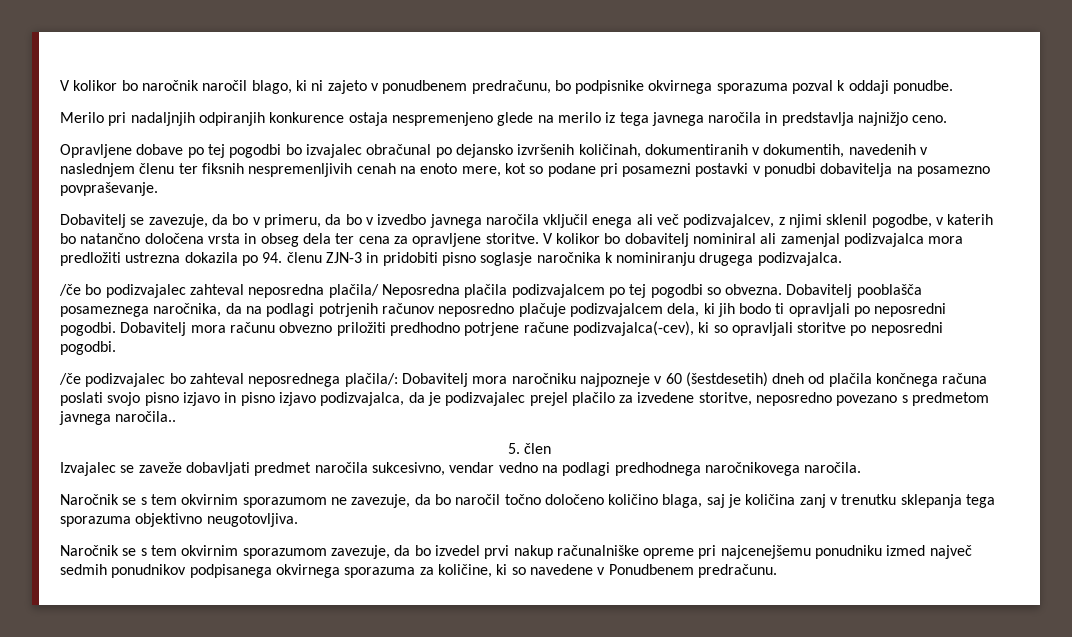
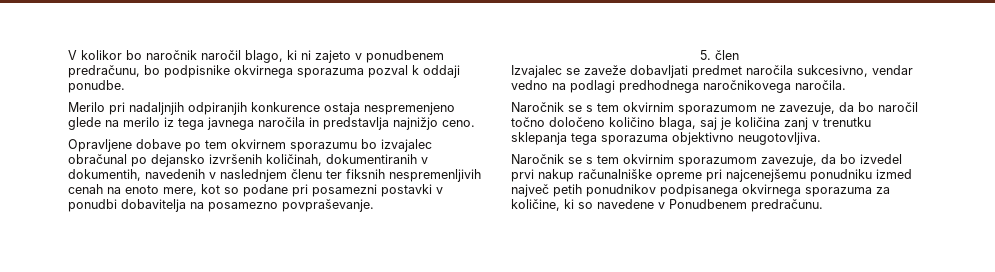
[207,144,282,158] tej pogodbi -> [205,139,357,152] tem okvirnem sporazumu
[60,214,994,228] [60,233,964,247] [60,252,842,266] [59,284,922,298] [60,303,947,317] [60,321,943,336] [60,341,116,355] [59,372,988,387] [60,392,990,406] [59,411,177,425] // Dobavitelj se zavezuje, da bo v primeru, da bo v izvedbo javnega naročila vključil enega ali več podizvajalcev, z njimi sklenil pogodbe, v katerih bo natančno določena vrsta in obseg dela ter cena za opravljene storitve. V kolikor bo dobavitelj nominiral ali zamenjal podizvajalca mora predložiti ustrezna dokazila po 94. členu ZJN-3 in pridobiti pisno soglasje naročnika k nominiranju drugega podizvajalca. // /če bo podizvajalec zahteval neposredna plačila/ Neposredna plačila podizvajalcem po tej pogodbi so obvezna. Dobavitelj pooblašča posameznega naročnika, da na podlagi potrjenih računov neposredno plačuje podizvajalcem dela, ki jih bodo ti opravljali po neposredni pogodbi. Dobavitelj mora računu obvezno priložiti predhodno potrjene račune podizvajalca(-cev), ki so opravljali storitve po neposredni pogodbi. // /če podizvajalec bo zahteval neposrednega plačila/: Dobavitelj mora naročniku najpozneje v 60 (šestdesetih) dneh od plačila končnega računa poslati svojo pisno izjavo in pisno izjavo podizvajalca, da je podizvajalec prejel plačilo za izvedene storitve, neposredno povezano s predmetom javnega naročila.. -> (374, 205) none
[60,564,107,575] sedmih -> [553,184,582,197] petih

